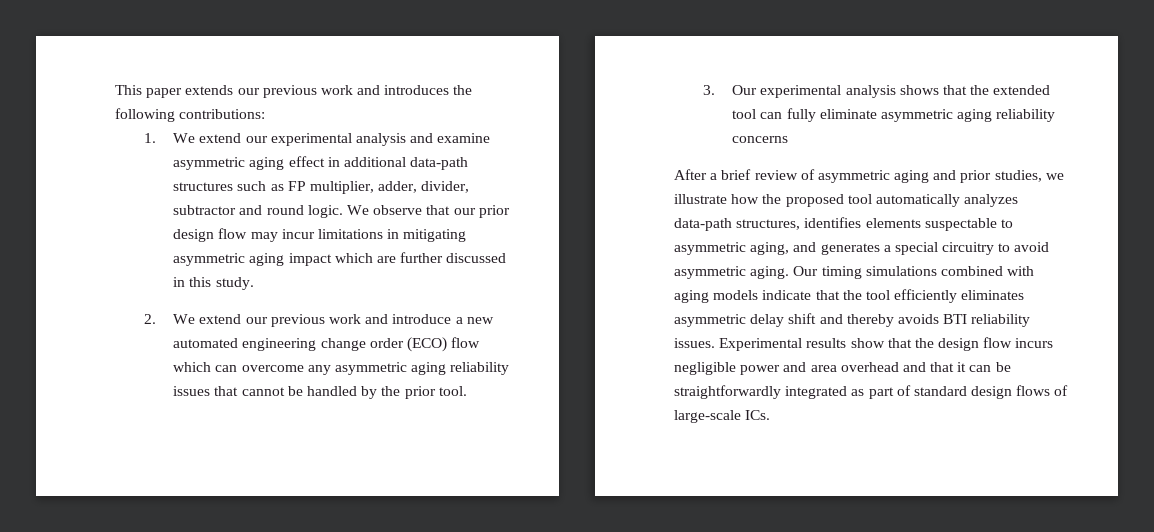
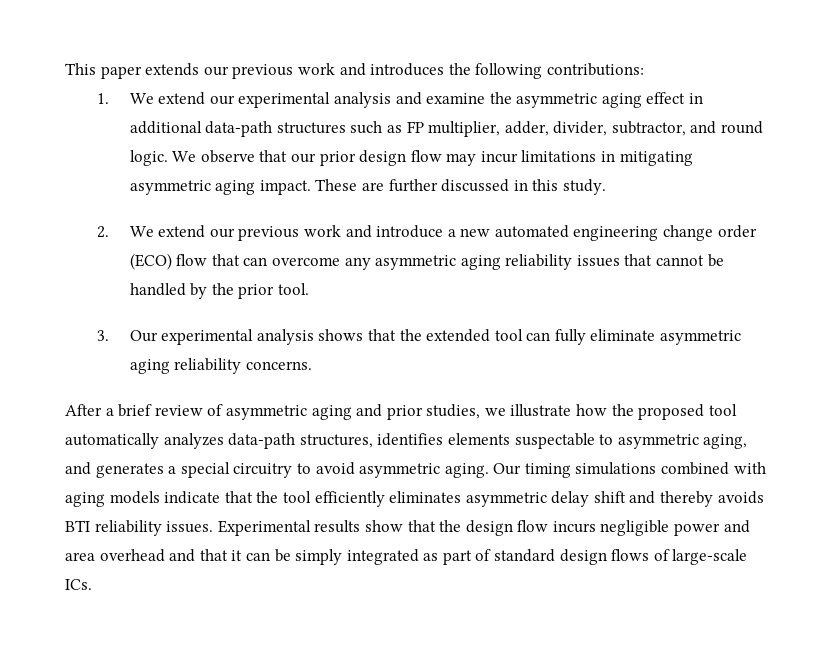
(491, 138) none -> [489,92,512,104] the
[173,205,237,215] subtractor -> [611,121,686,136] subtractor,
[288,253,373,266] impact which -> [259,179,358,195] impact. These
[173,362,212,372] which -> [211,254,240,266] that
[732,136,789,143] concerns -> [245,361,312,370] concerns.
[674,385,781,399] straightforwardly -> [295,549,343,565] simply

